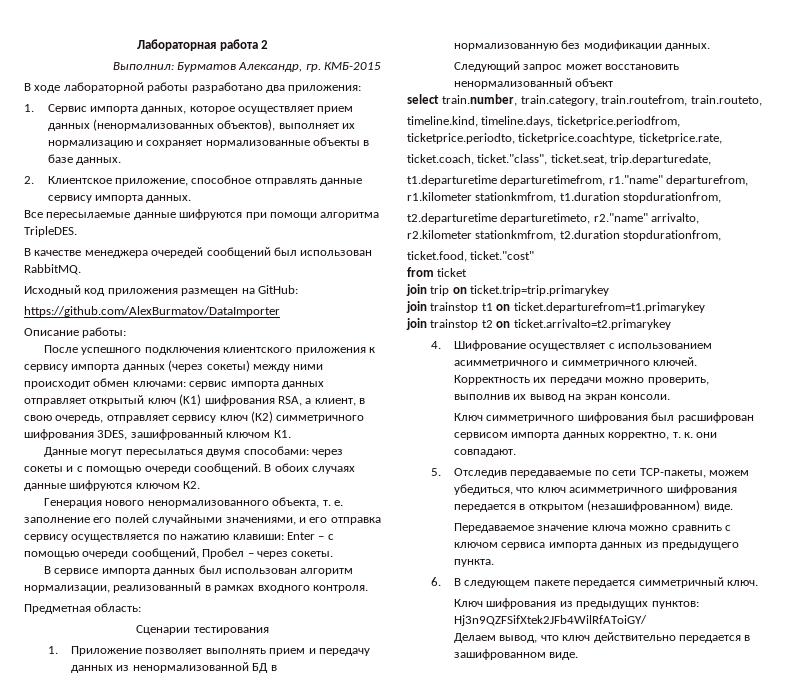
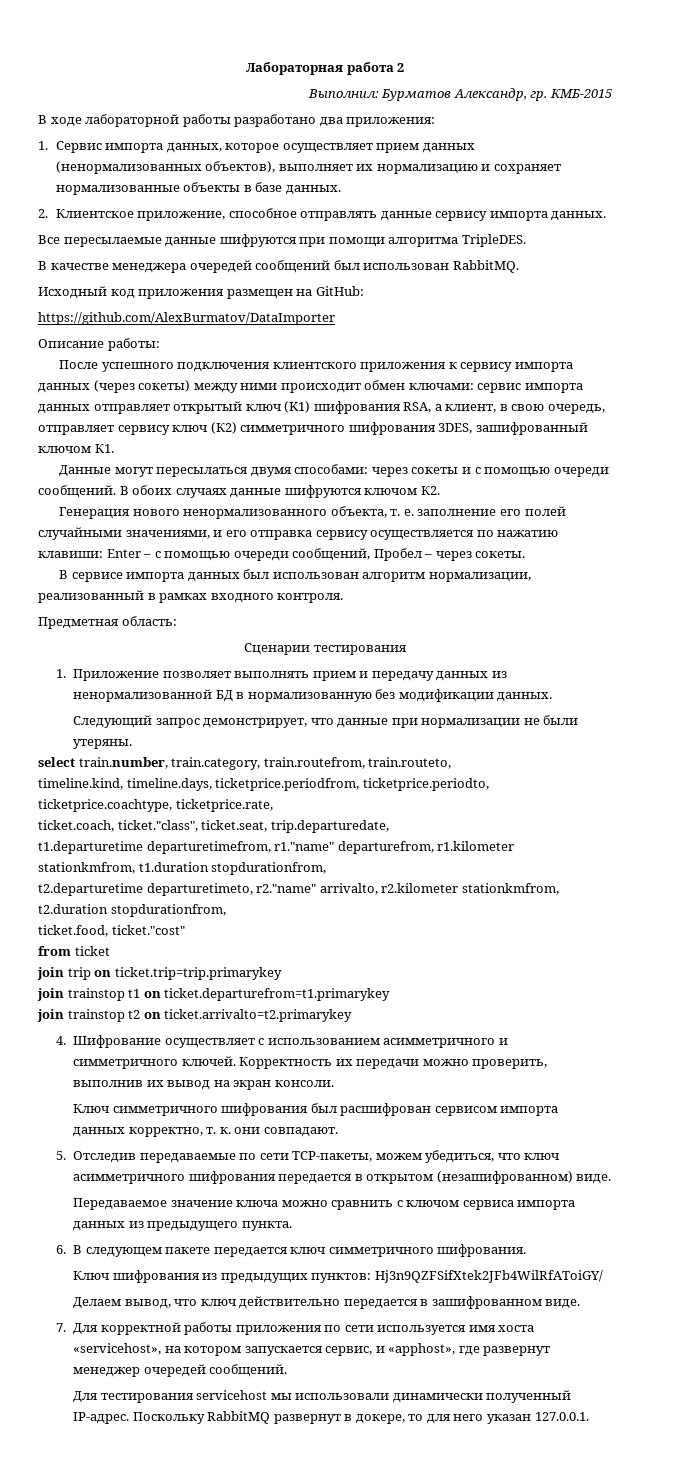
[565,64,680,70] [454,78,614,89] может восстановить ненормализованный объект -> [203,715,579,728] [73,739,133,749] демонстрирует, что данные при нормализации не были утеряны.
[638,577,758,588] симметричный ключ. -> [290,1244,527,1257] ключ симметричного шифрования.
(579, 656) none -> [55,1322,535,1335] [73,1343,551,1356] [73,1364,288,1377] [73,1390,572,1403] [73,1411,589,1424] // 7. Для корректной работы приложения по сети используется имя хоста «servicehost», на котором запускается сервис, и «apphost», где развернут менеджер очередей сообщений. // Для тестирования servicehost мы использовали динамически полученный IP-адрес. Поскольку RabbitMQ развернут в докере, то для него указан 127.0.0.1.

